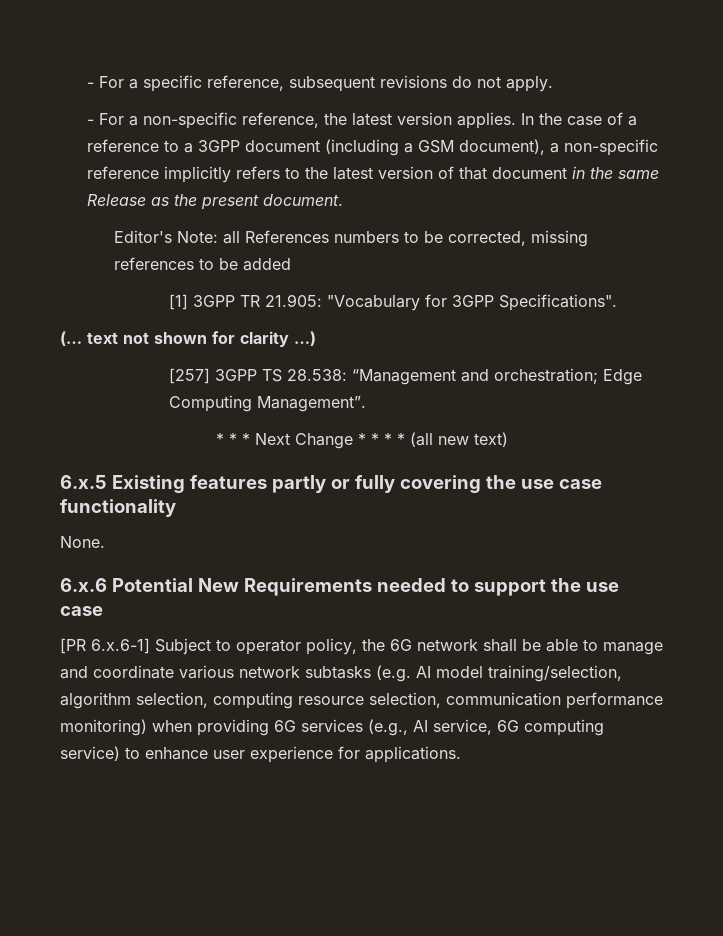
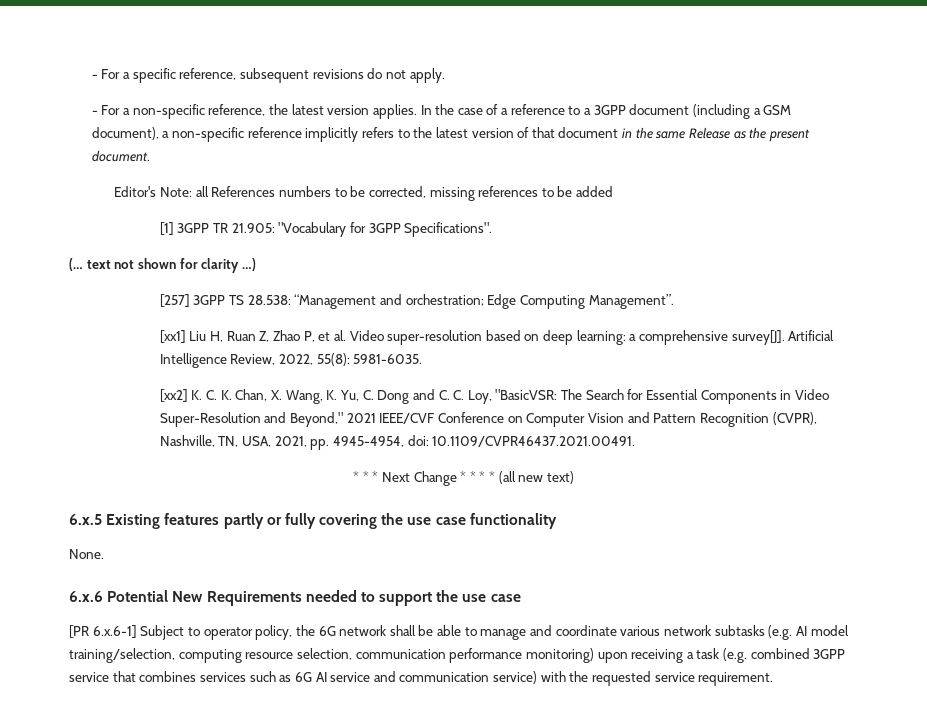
(366, 404) none -> [159,330,835,345] [159,353,423,368] [159,389,829,404] [159,412,817,427] [159,435,636,450] // [xx1] Liu H, Ruan Z, Zhao P, et al. Video super-resolution based on deep learning: a comprehensive survey[J]. Artificial Intelligence Review, 2022, 55(8): 5981-6035. // [xx2] K. C. K. Chan, X. Wang, K. Yu, C. Dong and C. C. Loy, "BasicVSR: The Search for Essential Components in Video Super-Resolution and Beyond," 2021 IEEE/CVF Conference on Computer Vision and Pattern Recognition (CVPR), Nashville, TN, USA, 2021, pp. 4945-4954, doi: 10.1109/CVPR46437.2021.00491.
[60,692,208,709] algorithm selection, -> (175, 655) none
[152,719,604,736] [60,746,461,763] when providing 6G services (e.g., AI service, 6G computing service) to enhance user experience for applications. -> [597,648,846,663] [69,671,774,686] upon receiving a task (e.g. combined 3GPP service that combines services such as 6G AI service and communication service) with the requested service requirement.

